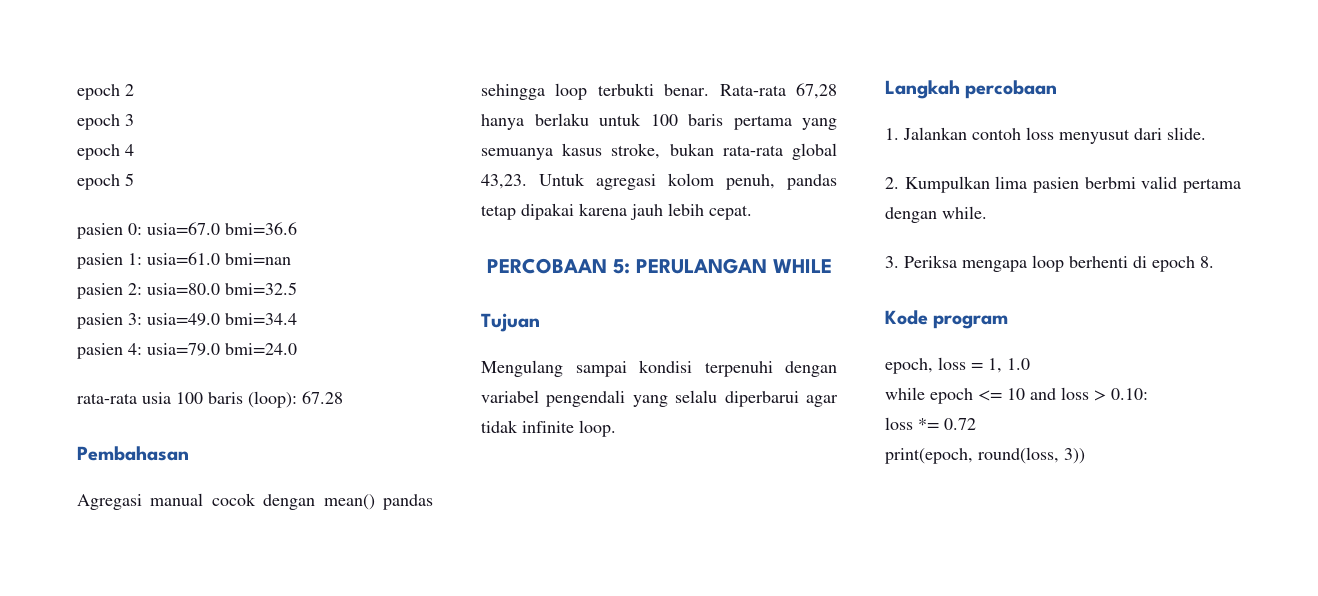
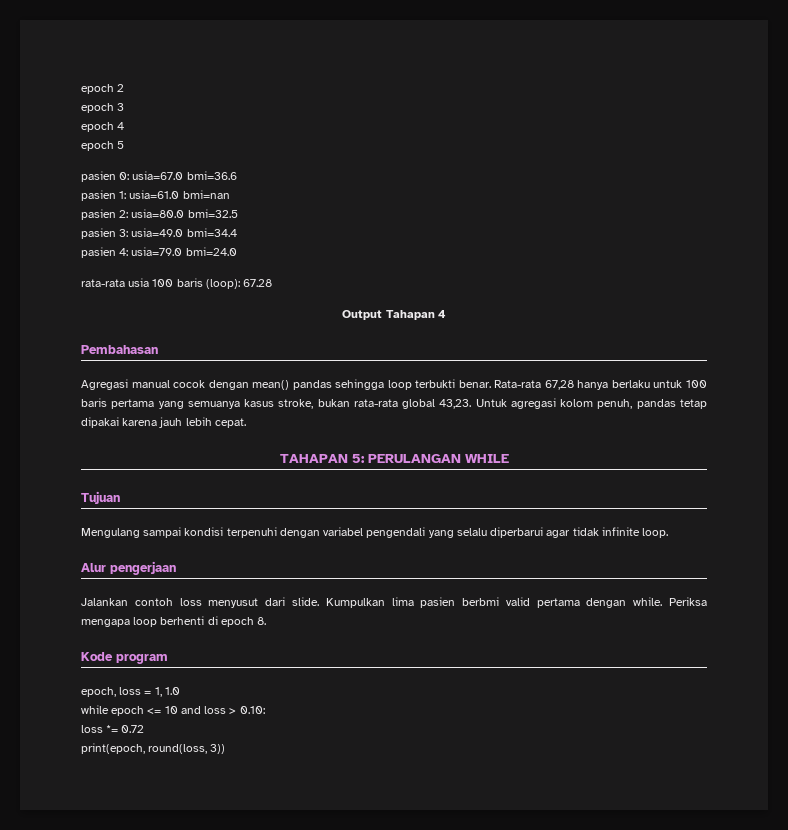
(343, 397) none -> [342,310,446,320] // Output Tahapan 4
[486,258,607,274] PERCOBAAN -> [279,454,348,463] TAHAPAN
[885,80,1058,99] [885,128,899,140] Langkah percobaan // 1. -> [81,561,176,575] Alur pengerjaan //
[885,177,899,189] // 2. -> (319, 601) none
[885,256,899,268] // 3. -> (663, 601) none

